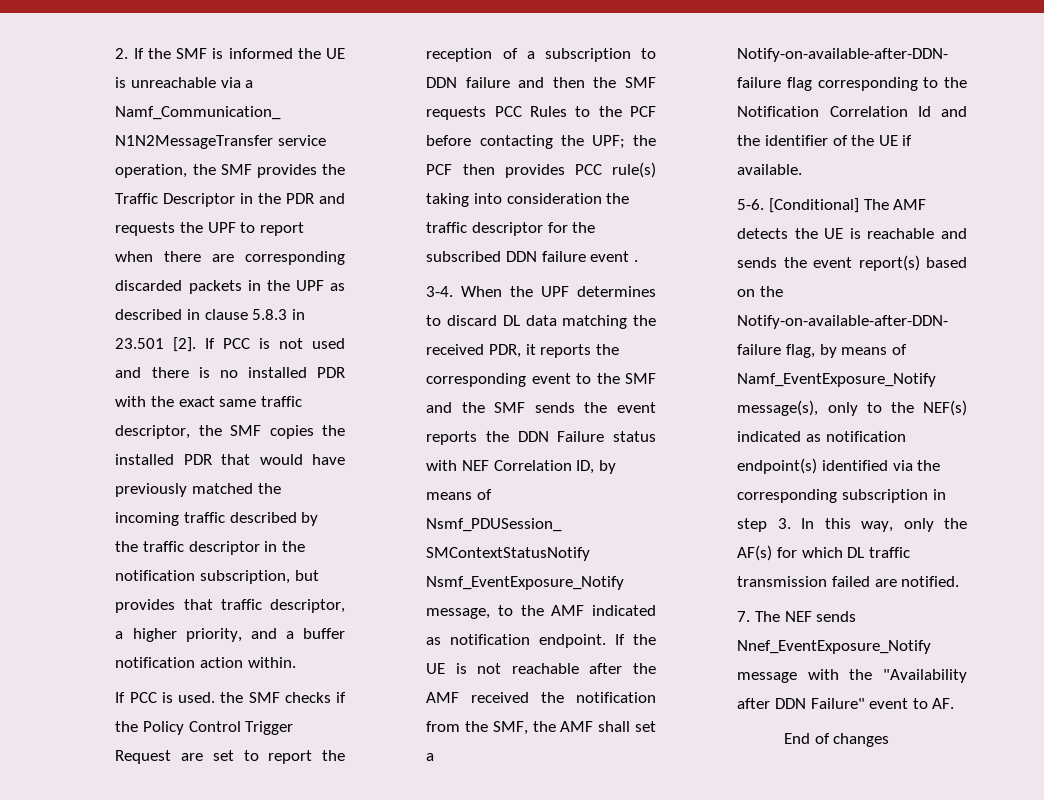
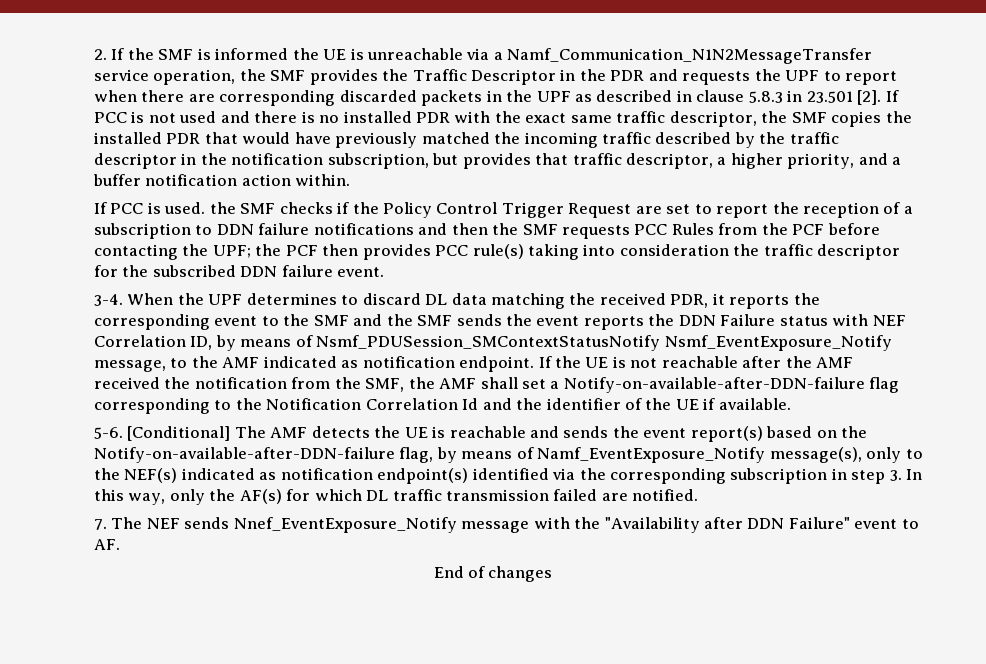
(510, 82) none -> [313,223,414,235] notifications
[575,106,591,117] to -> [718,223,758,235] from
[590,251,638,262] event . -> [337,267,385,277] event.

